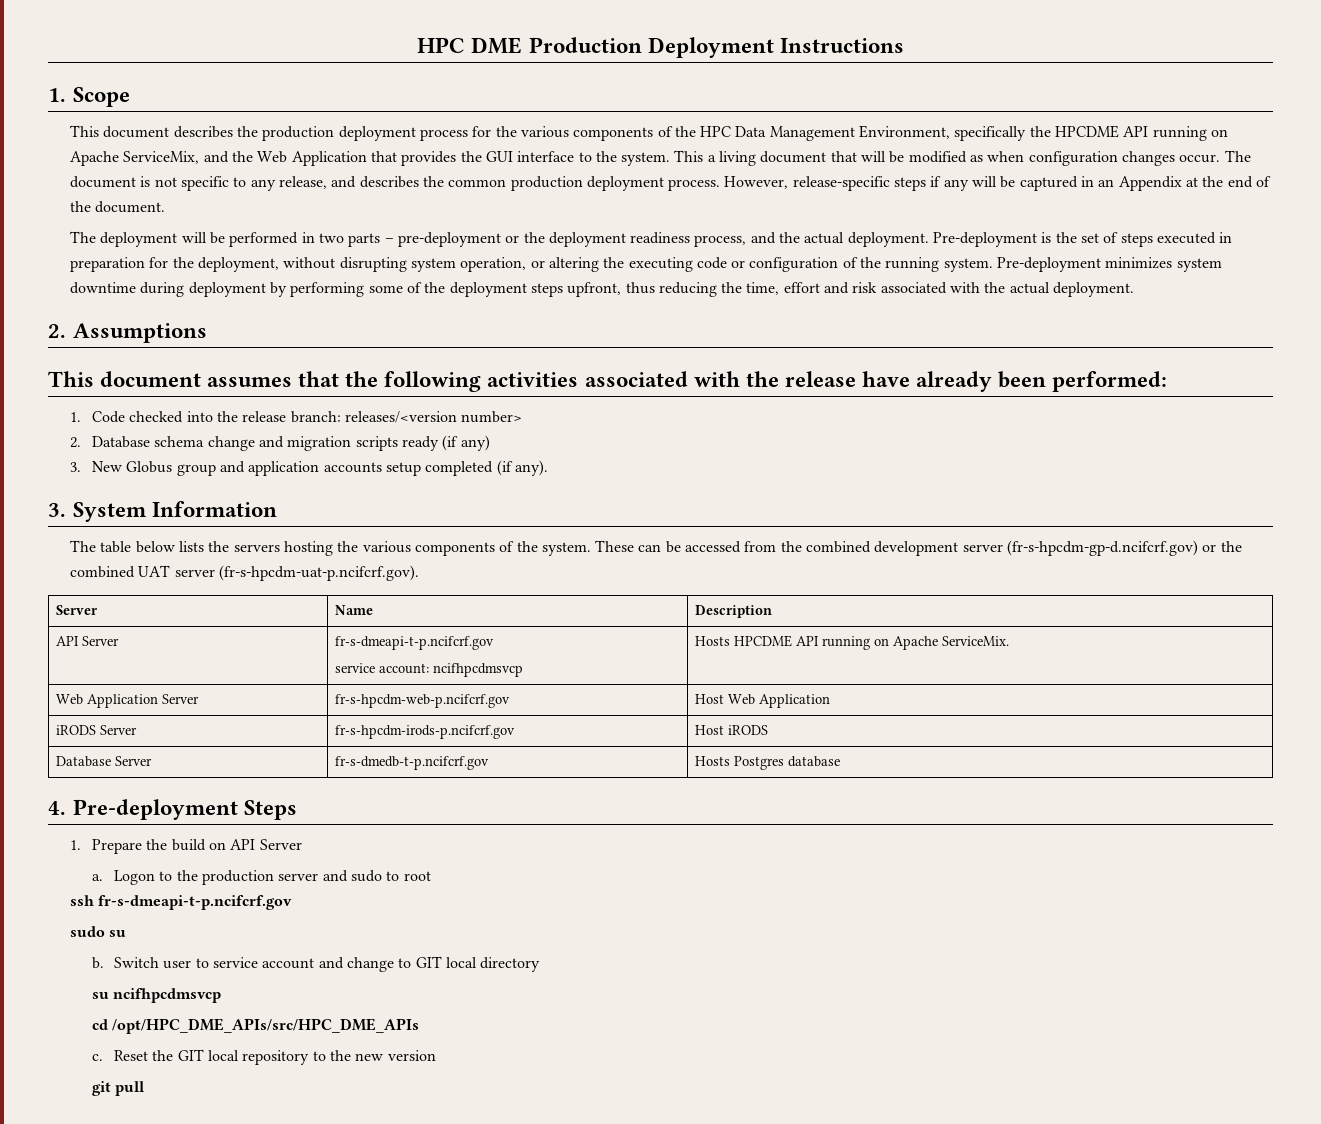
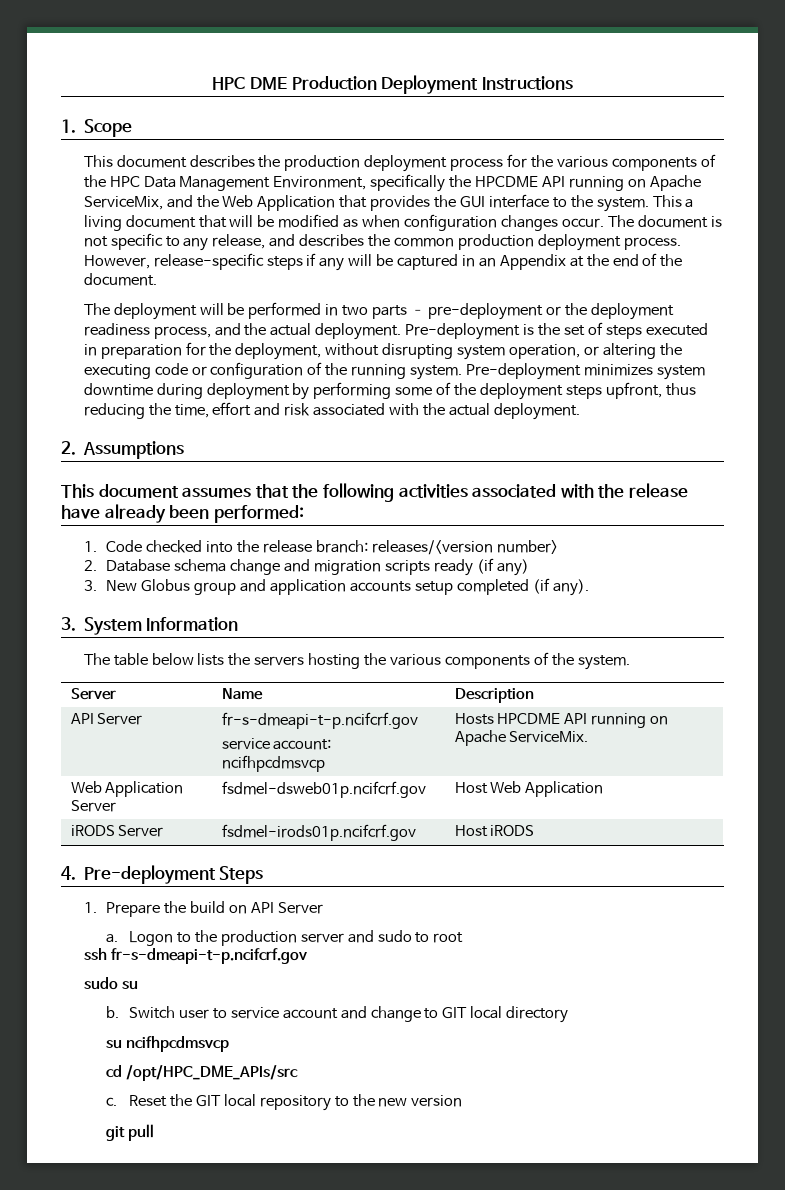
[595,540,1242,556] [70,565,419,581] These can be accessed from the combined development server (fr-s-hpcdm-gp-d.ncifcrf.gov) or the combined UAT server (fr-s-hpcdm-uat-p.ncifcrf.gov). -> (630, 662) none
[335,694,511,708] fr-s-hpcdm-web-p.ncifcrf.gov -> [221,781,426,798] fsdmel-dsweb01p.ncifcrf.gov
[335,725,516,739] fr-s-hpcdm-irods-p.ncifcrf.gov -> [221,824,416,841] fsdmel-irods01p.ncifcrf.gov
[56,756,153,767] [335,756,490,770] [695,756,841,770] // Database Server | fr-s-dmedb-t-p.ncifcrf.gov | Hosts Postgres database -> (535, 831) none
[112,1018,420,1034] /opt/HPC_DME_APIs/src/HPC_DME_APIs -> [126,1065,299,1081] /opt/HPC_DME_APIs/src

